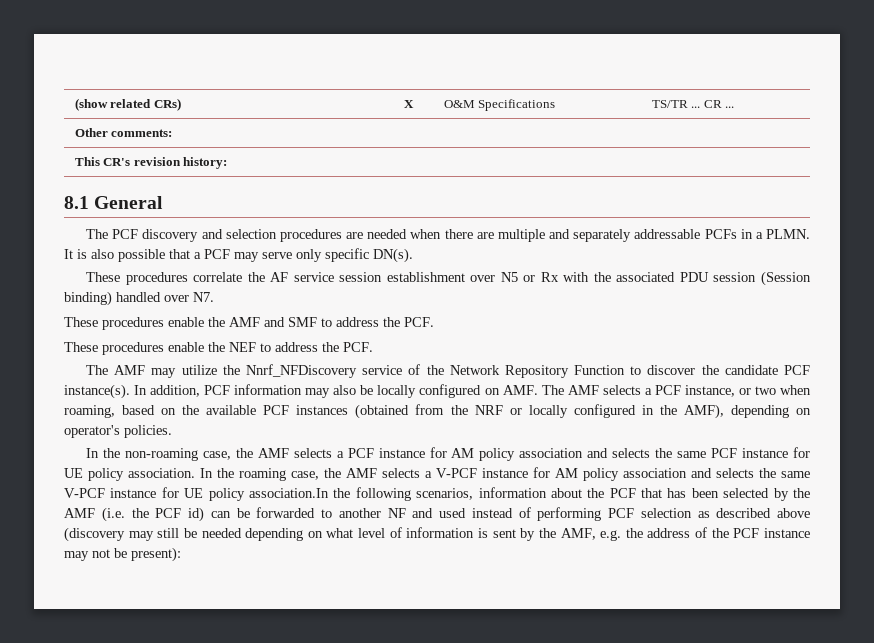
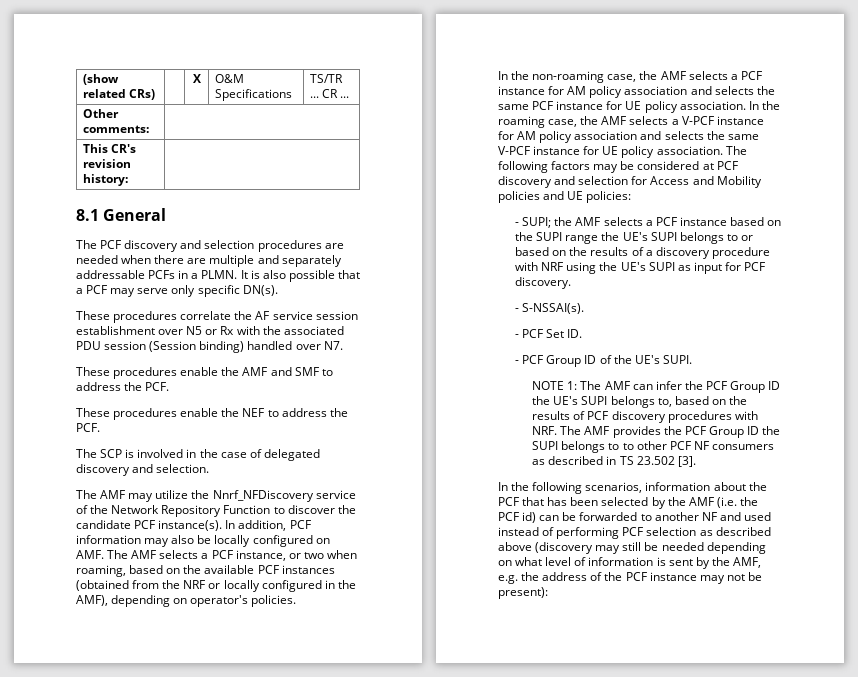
(373, 347) none -> [76,449,320,461] [76,464,210,476] // The SCP is involved in the case of delegated discovery and selection.
[248,488,329,498] association.In -> [656,146,747,155] [498,161,738,173] [498,176,762,188] [498,191,632,203] [515,217,782,228] [515,232,753,244] [515,247,770,259] [515,262,766,274] [515,277,572,289] [515,303,585,314] [515,329,583,338] [515,355,692,367] [532,381,781,393] [532,396,748,408] [532,411,758,423] [532,426,781,438] [532,441,775,453] [532,456,696,467] [498,482,508,491] association. The following factors may be considered at PCF discovery and selection for Access and Mobility policies and UE policies: // - SUPI; the AMF selects a PCF instance based on the SUPI range the UE's SUPI belongs to or based on the results of a discovery procedure with NRF using the UE's SUPI as input for PCF discovery. // - S-NSSAI(s). // - PCF Set ID. // - PCF Group ID of the UE's SUPI. // NOTE 1: The AMF can infer the PCF Group ID the UE's SUPI belongs to, based on the results of PCF discovery procedures with NRF. The AMF provides the PCF Group ID the SUPI belongs to to other PCF NF consumers as described in TS 23.502 [3]. // In

